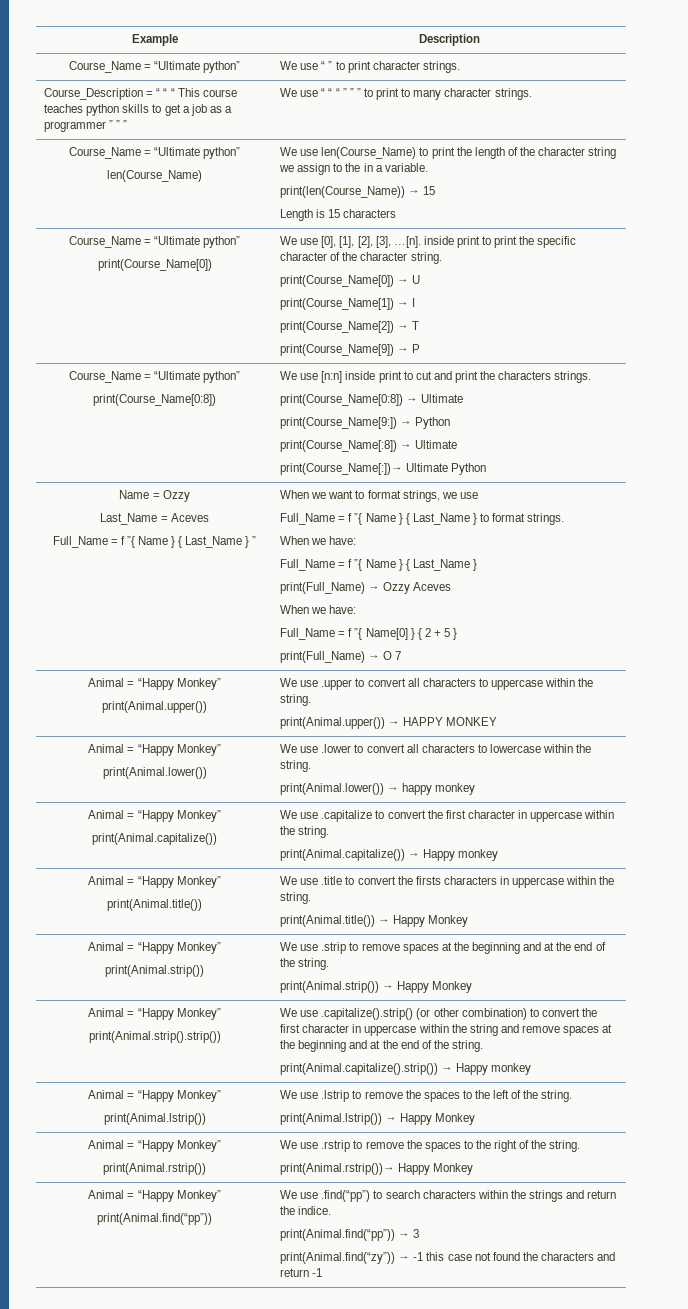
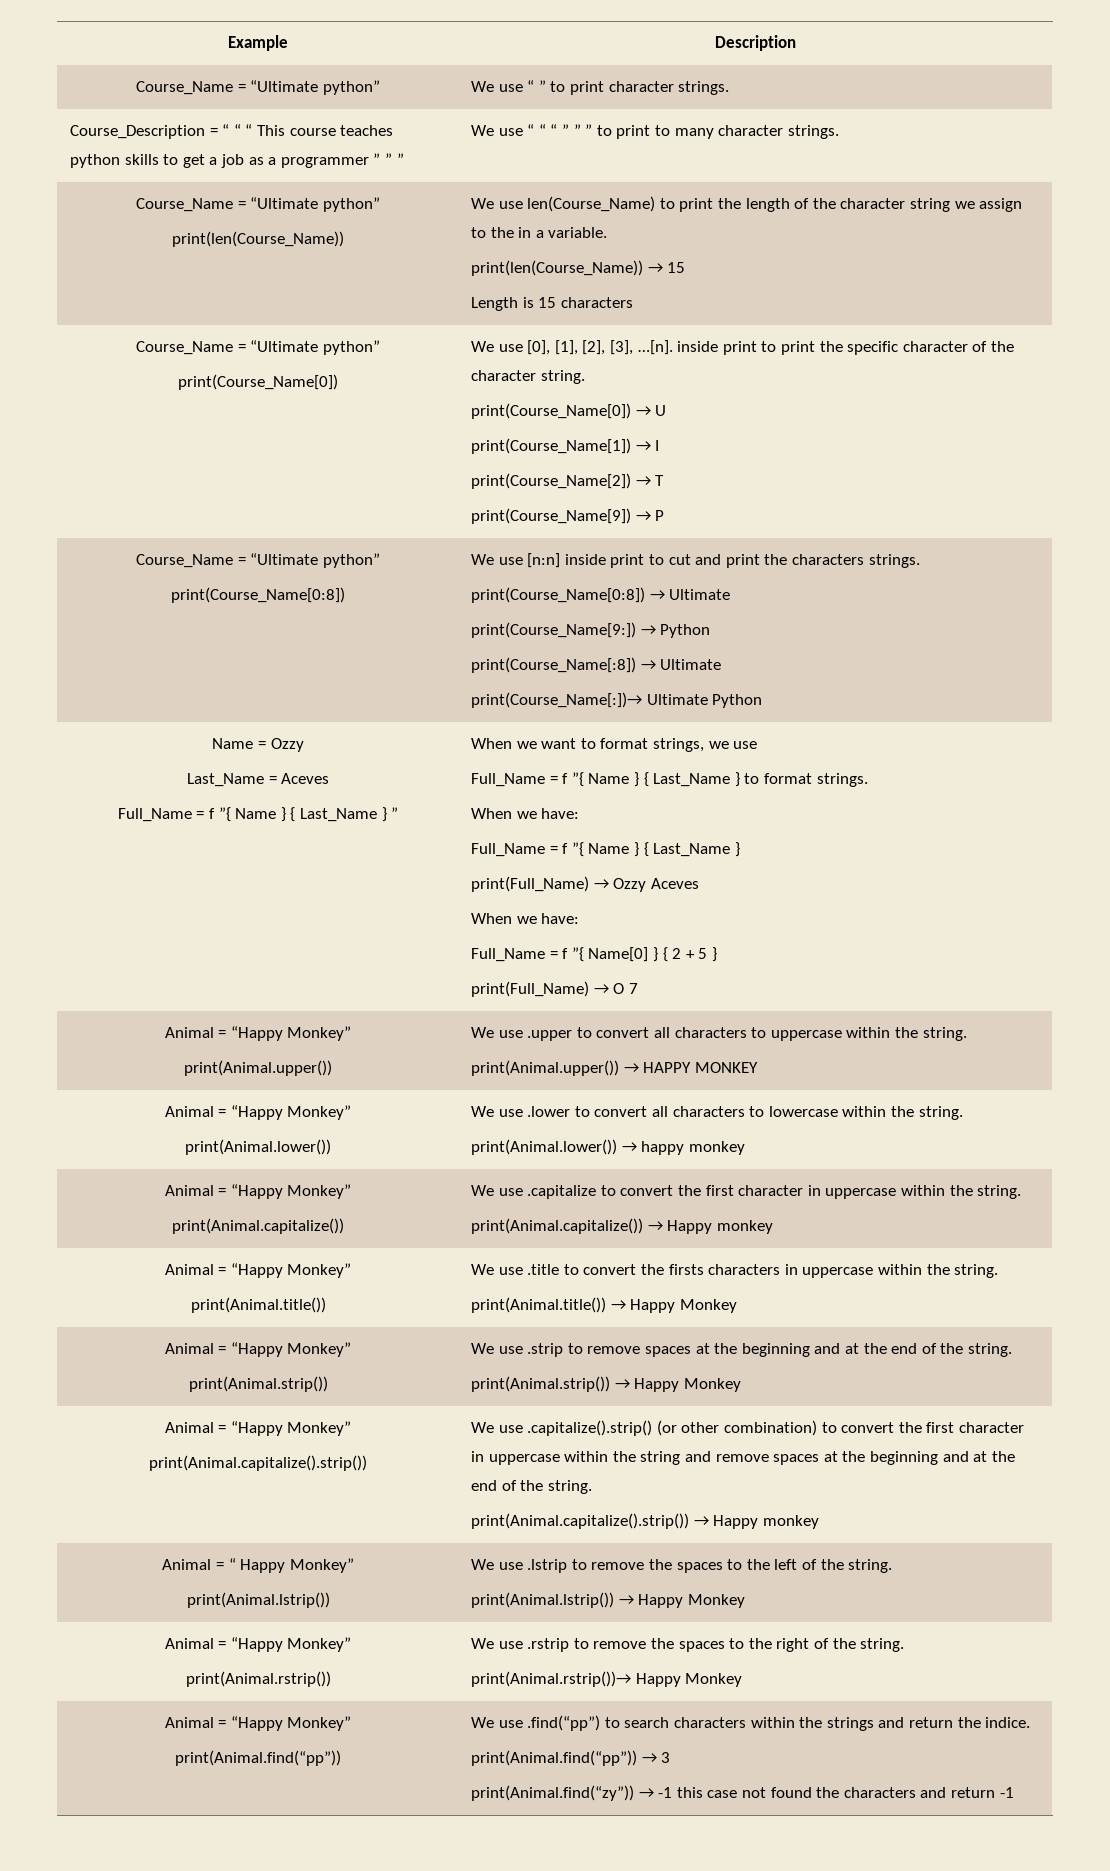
[107,170,202,182] len(Course_Name) -> [172,231,344,247] print(len(Course_Name))
[88,1031,221,1043] print(Animal.strip().strip()) -> [149,1455,367,1471] print(Animal.capitalize().strip())
[137,1090,174,1102] “Happy -> [228,1558,286,1573] “ Happy

